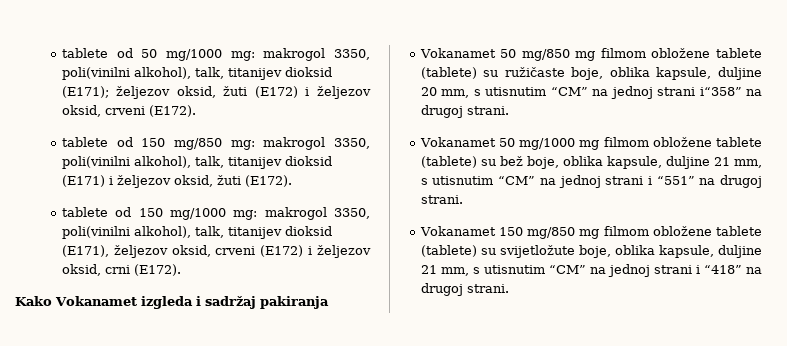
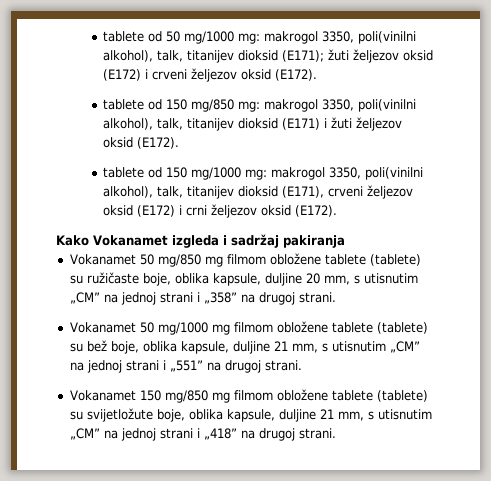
[116,86,371,99] [61,105,145,117] željezov oksid, žuti (E172) i željezov oksid, crveni -> [328,49,434,63] [103,68,272,82] žuti željezov oksid (E172) i crveni željezov oksid
[116,175,241,188] željezov oksid, žuti -> [331,117,403,131] [103,137,134,148] žuti željezov oksid
[113,245,371,258] [61,264,130,276] željezov oksid, crveni (E172) i željezov oksid, crni -> [328,185,414,199] [103,204,292,218] crveni željezov oksid (E172) i crni željezov oksid
[550,86,742,99] “CM” na jednoj strani i“358” -> [69,292,237,305] „CM” na jednoj strani i „358”
[498,175,695,188] “CM” na jednoj strani i “551” -> [389,341,420,353] [69,360,203,373] „CM” na jednoj strani i „551”
[548,264,742,277] “CM” na jednoj strani i “418” -> [69,428,237,441] „CM” na jednoj strani i „418”

